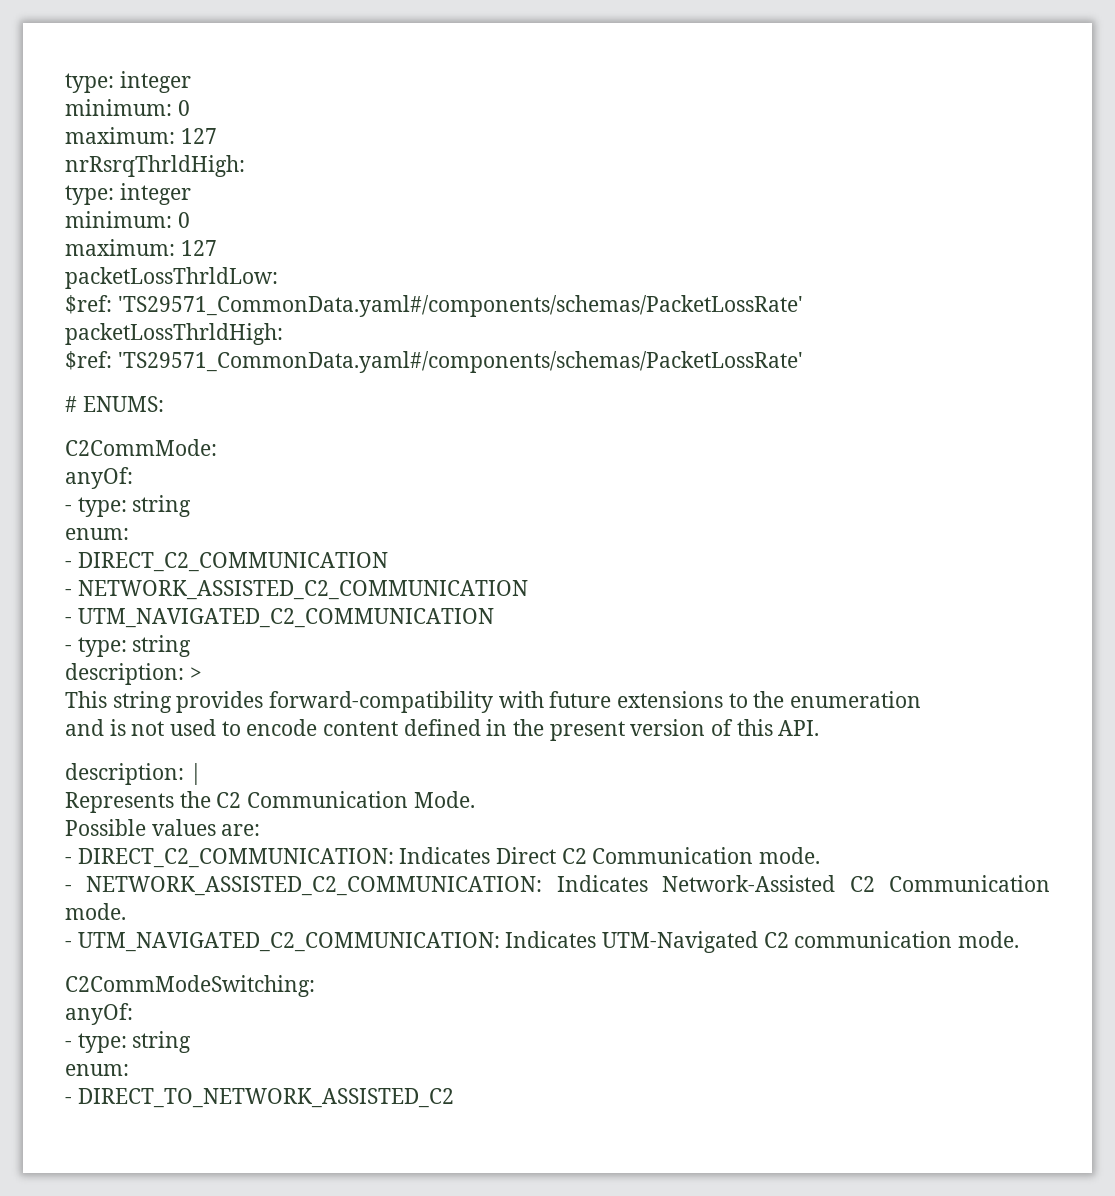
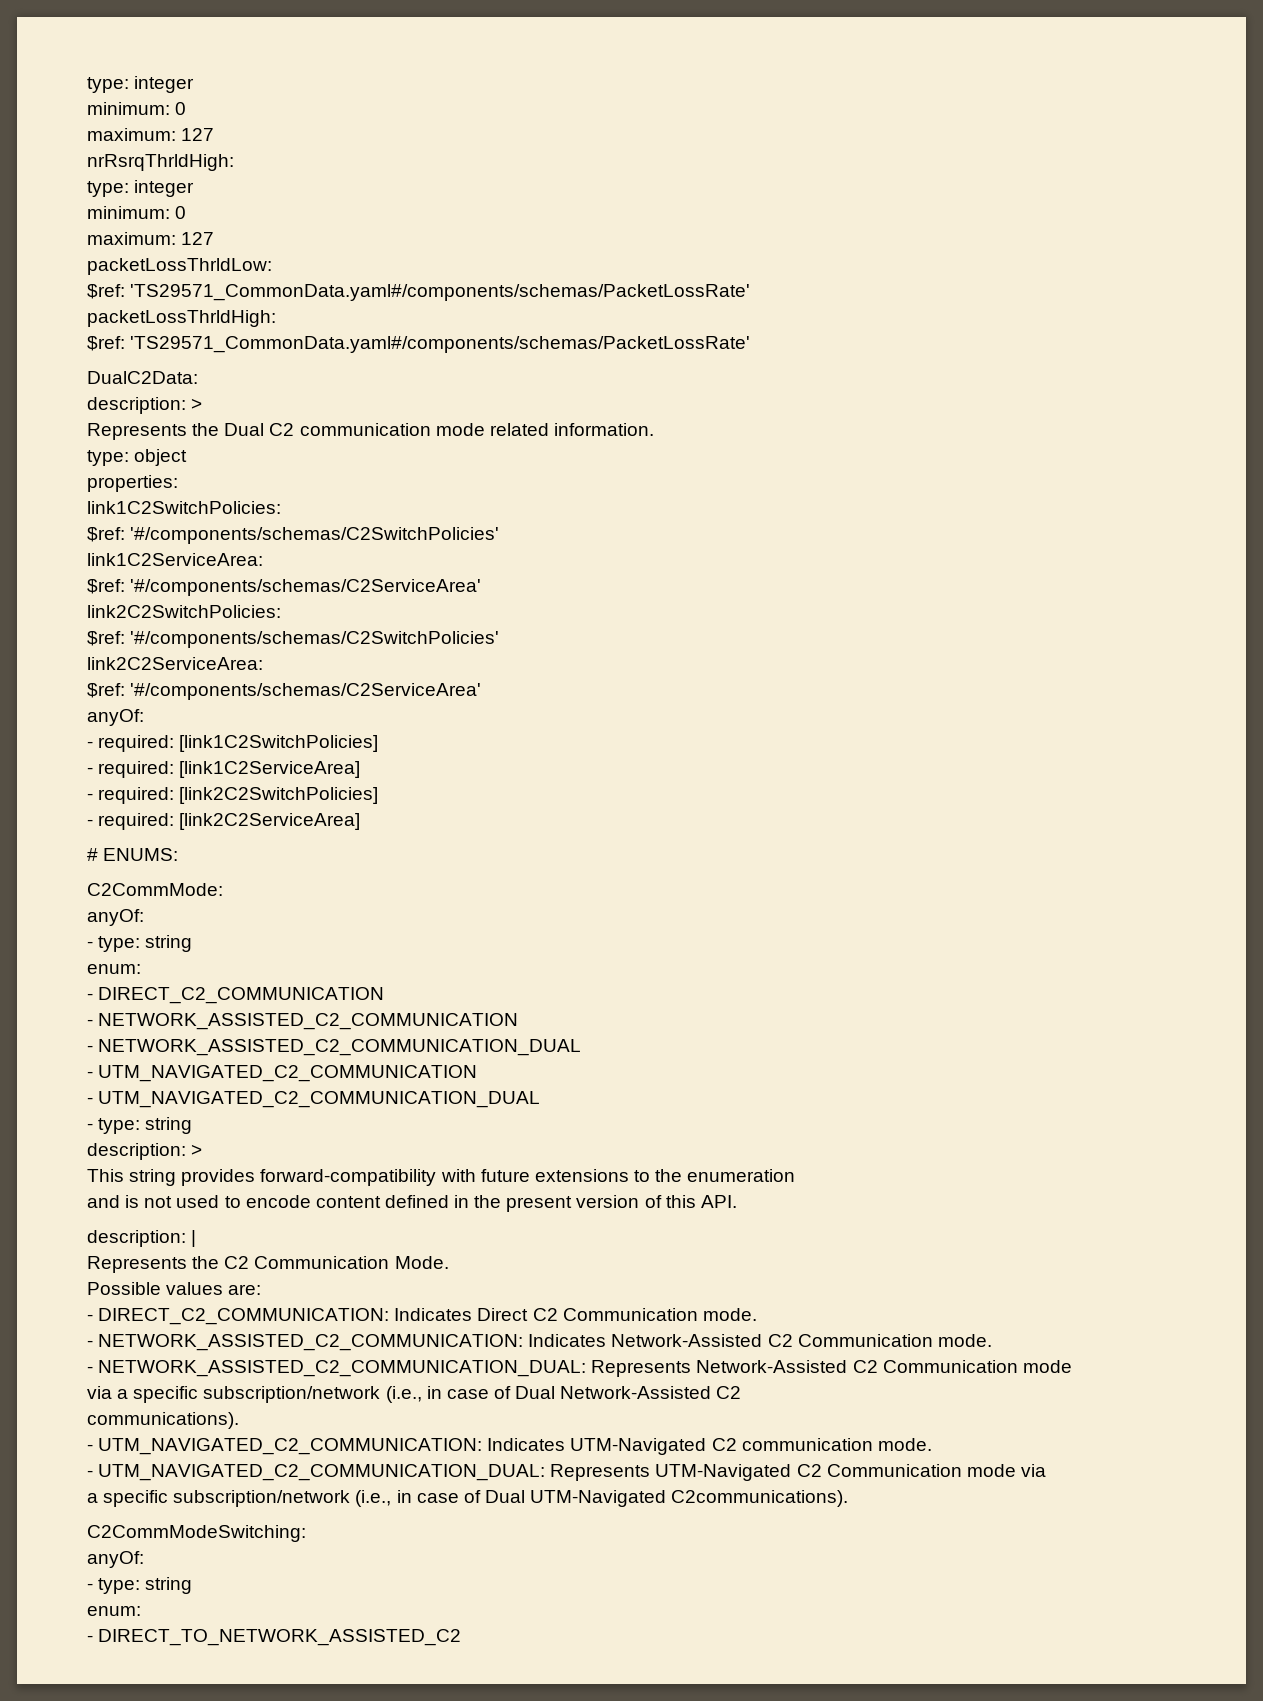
(803, 362) none -> [87,371,198,384] [87,397,203,414] [87,423,654,440] [87,449,188,466] [87,475,178,492] [87,501,281,514] [87,527,500,544] [87,553,263,566] [87,579,482,596] [87,605,281,618] [87,631,500,648] [87,657,263,670] [87,683,482,700] [87,709,144,726] [87,735,379,752] [87,761,361,778] [87,787,379,804] [87,813,361,830] // DualC2Data: // description: > // Represents the Dual C2 communication mode related information. // type: object // properties: // link1C2SwitchPolicies: // $ref: '#/components/schemas/C2SwitchPolicies' // link1C2ServiceArea: // $ref: '#/components/schemas/C2ServiceArea' // link2C2SwitchPolicies: // $ref: '#/components/schemas/C2SwitchPolicies' // link2C2ServiceArea: // $ref: '#/components/schemas/C2ServiceArea' // anyOf: // - required: [link1C2SwitchPolicies] // - required: [link1C2ServiceArea] // - required: [link2C2SwitchPolicies] // - required: [link2C2ServiceArea]
(528, 590) none -> [87,1039,582,1056] // - NETWORK_ASSISTED_C2_COMMUNICATION_DUAL
(494, 618) none -> [87,1091,541,1108] // - UTM_NAVIGATED_C2_COMMUNICATION_DUAL
(126, 911) none -> [87,1360,1072,1377] [87,1386,742,1403] [87,1412,239,1429] // - NETWORK_ASSISTED_C2_COMMUNICATION_DUAL: Represents Network-Assisted C2 Communication mode // via a specific subscription/network (i.e., in case of Dual Network-Assisted C2 // communications).
(1020, 939) none -> [87,1464,1046,1481] [87,1490,849,1507] // - UTM_NAVIGATED_C2_COMMUNICATION_DUAL: Represents UTM-Navigated C2 Communication mode via // a specific subscription/network (i.e., in case of Dual UTM-Navigated C2communications).

